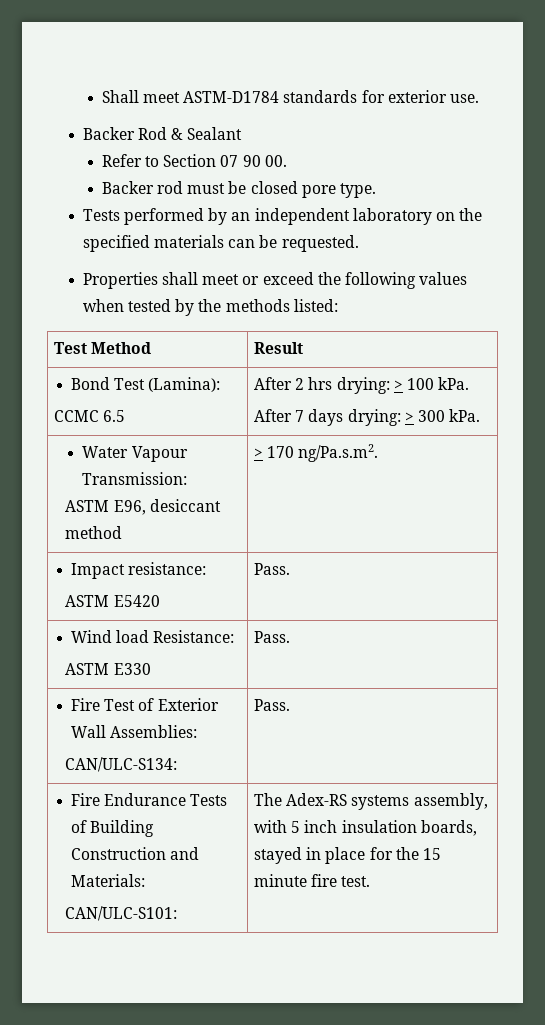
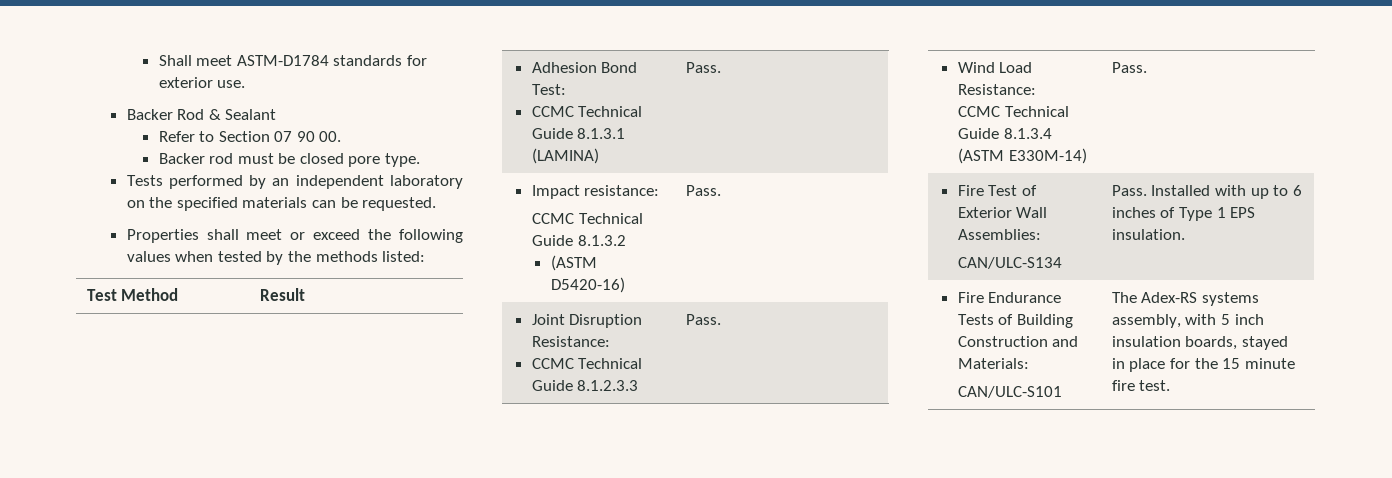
[71,377,221,392] [53,410,126,422] [253,377,470,394] [253,409,481,426] [82,446,188,462] [82,472,188,485] [65,499,221,515] [65,526,123,539] [253,444,379,462] [71,562,207,579] [65,595,160,607] Bond Test (Lamina): // CCMC 6.5 | After 2 hrs drying: > 100 kPa. // After 7 days drying: > 300 kPa. // Water Vapour Transmission: // ASTM E96, desiccant method | > 170 ng/Pa.s.m2. // Impact resistance: // ASTM E5420 -> [531,62,638,73] [531,84,566,95] [531,106,643,117] [531,128,626,139] [531,148,599,164] [685,62,721,73] [531,185,660,199] [531,213,643,224] [531,235,626,246] [550,255,597,271] [550,277,625,293] [685,185,721,196] [531,314,643,328] [531,336,610,347] [531,358,643,369] [531,380,639,391] Adhesion Bond Test: // CCMC Technical Guide 8.1.3.1 (LAMINA) | Pass. // Impact resistance: // CCMC Technical Guide 8.1.3.2 // (ASTM D5420-16) | Pass. // Joint Disruption Resistance: // CCMC Technical Guide 8.1.2.3.3
[116,630,235,643] [65,663,151,675] load Resistance: // ASTM E330 -> [999,62,1033,73] [957,84,1036,95] [957,106,1069,117] [957,128,1052,139] [957,148,1087,164] Load Resistance: // CCMC Technical Guide 8.1.3.4 (ASTM E330M-14)
[65,757,178,772] [253,699,290,711] CAN/ULC-S134: | Pass. -> [957,257,1062,269] [1111,185,1302,199] [1111,207,1256,221] [1111,229,1185,240] CAN/ULC-S134 | Pass. Installed with up to 6 inches of Type 1 EPS insulation.
[65,906,178,921] CAN/ULC-S101: -> [957,386,1062,398] CAN/ULC-S101

